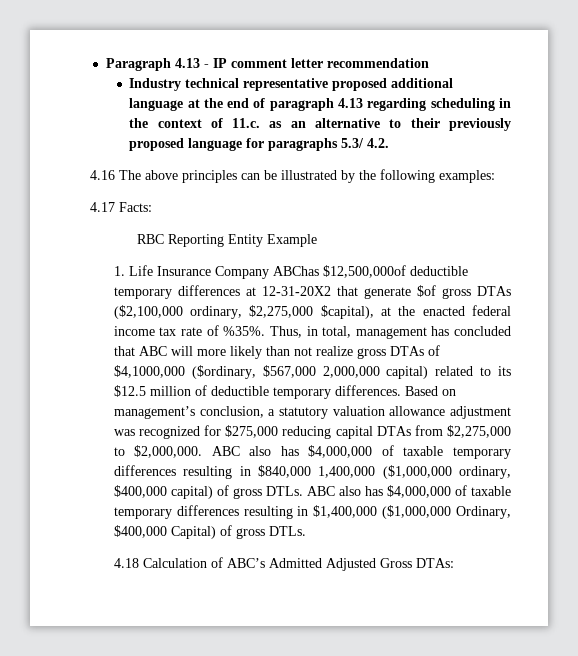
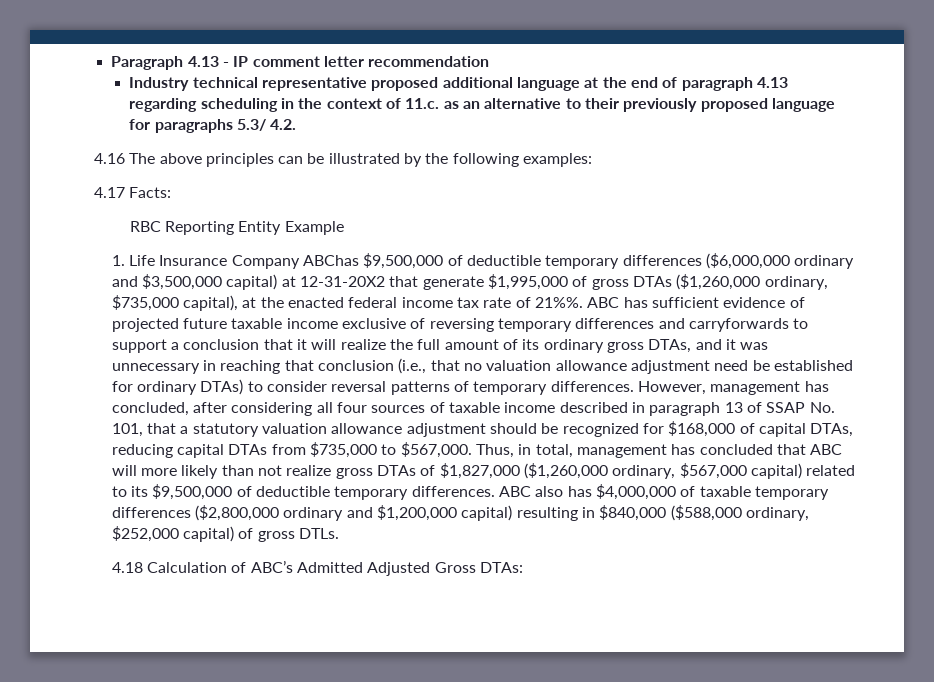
[322,265,406,278] $12,500,000of -> [363,253,463,269] $9,500,000 of
[245,285,512,299] [113,305,374,319] at 12-31-20X2 that generate $of gross DTAs ($2,100,000 ordinary, $2,275,000 $capital), -> [705,253,855,269] [111,274,828,290] [111,295,239,311] ($6,000,000 ordinary and $3,500,000 capital) at 12-31-20X2 that generate $1,995,000 of gross DTAs ($1,260,000 ordinary, $735,000 capital),
[223,326,266,336] %35%. -> [534,297,805,308] [111,318,809,332] [111,339,769,353] [111,358,853,374] [111,379,829,395] [111,402,835,416] [111,421,854,437] [111,442,472,458] 21%%. ABC has sufficient evidence of projected future taxable income exclusive of reversing temporary differences and carryforwards to support a conclusion that it will realize the full amount of its ordinary gross DTAs, and it was unnecessary in reaching that conclusion (i.e., that no valuation allowance adjustment need be established for ordinary DTAs) to consider reversal patterns of temporary differences. However, management has concluded, after considering all four sources of taxable income described in paragraph 13 of SSAP No. 101, that a statutory valuation allowance adjustment should be recognized for $168,000 of capital DTAs, reducing capital DTAs from $735,000 to $567,000.
[113,365,380,379] $4,1000,000 ($ordinary, $567,000 2,000,000 -> [439,463,747,479] $1,827,000 ($1,260,000 ordinary, $567,000
[113,385,191,397] $12.5 million -> [152,484,233,500] $9,500,000
[404,386,456,396] [113,406,511,419] [113,425,512,439] [113,445,512,459] [113,465,511,479] [113,485,511,499] [113,505,511,519] [113,525,216,539] Based on management’s conclusion, a statutory valuation allowance adjustment was recognized for $275,000 reducing capital DTAs from $2,275,000 to $2,000,000. ABC also has $4,000,000 of taxable temporary differences resulting in $840,000 1,400,000 ($1,000,000 ordinary, $400,000 capital) of gross DTLs. ABC also has $4,000,000 of taxable temporary differences resulting in $1,400,000 ($1,000,000 Ordinary, $400,000 Capital) -> [498,484,829,500] [111,505,809,521] [111,526,235,542] ABC also has $4,000,000 of taxable temporary differences ($2,800,000 ordinary and $1,200,000 capital) resulting in $840,000 ($588,000 ordinary, $252,000 capital)

